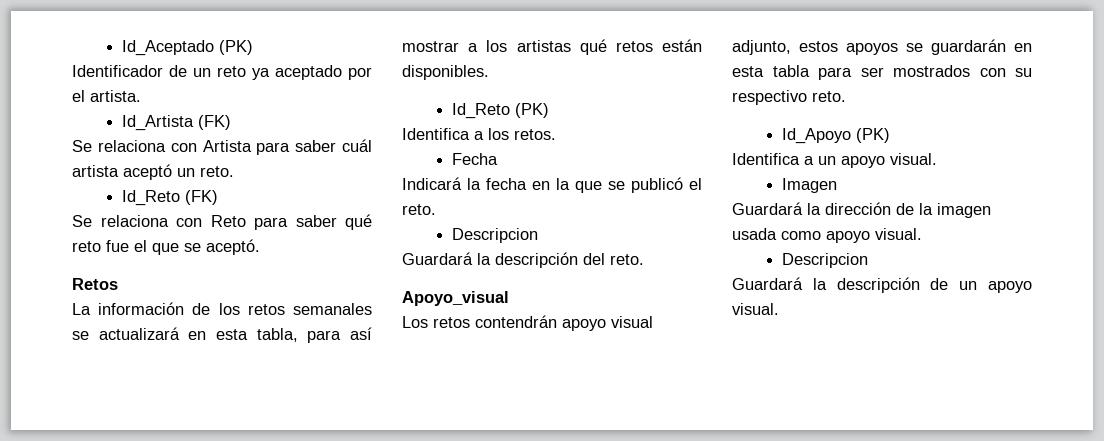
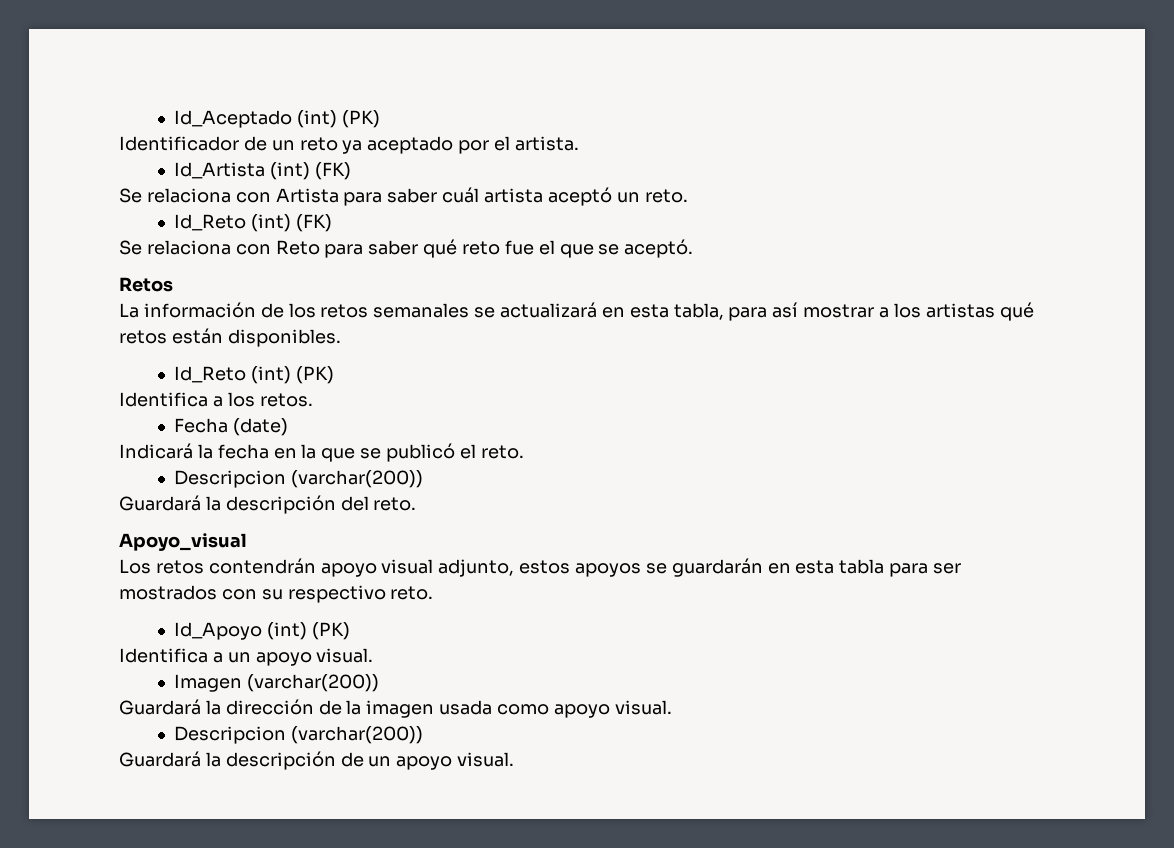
(214, 48) none -> [296,110,337,128] (int)
(194, 123) none -> [269,162,310,180] (int)
(180, 198) none -> [250,214,291,232] (int)
(510, 111) none -> [250,366,291,384] (int)
(498, 159) none -> [232,418,288,436] (date)
(538, 235) none -> [290,470,423,488] (varchar(200))
(851, 136) none -> [266,622,307,640] (int)
(837, 185) none -> [246,674,379,692] (varchar(200))
(868, 260) none -> [290,726,423,744] (varchar(200))

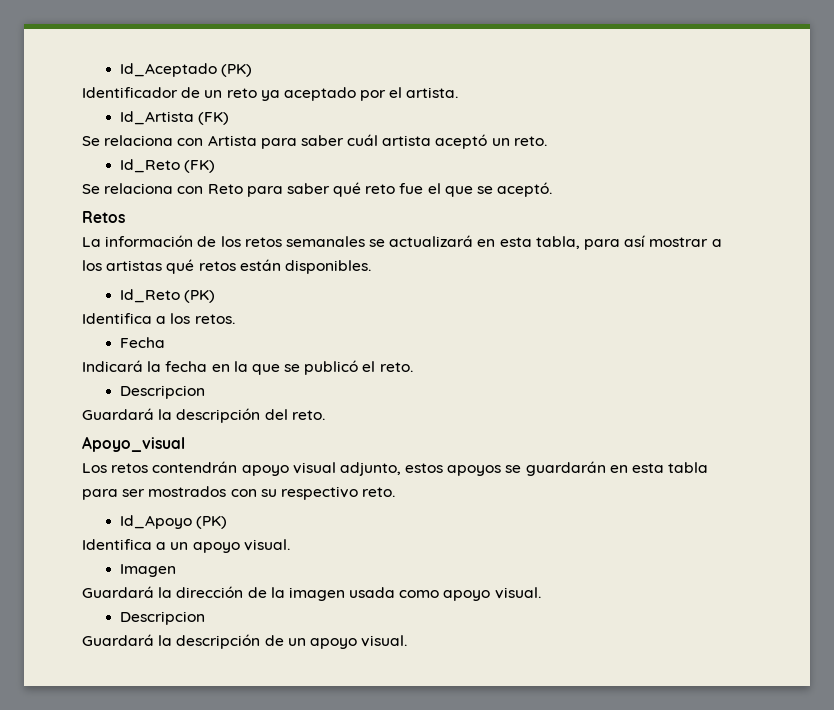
[296,110,337,128] (int) -> (218, 70) none
[269,162,310,180] (int) -> (195, 118) none
[250,214,291,232] (int) -> (181, 166) none
[250,366,291,384] (int) -> (181, 296) none
[232,418,288,436] (date) -> (166, 342) none
[290,470,423,488] (varchar(200)) -> (206, 392) none
[266,622,307,640] (int) -> (193, 522) none
[246,674,379,692] (varchar(200)) -> (177, 570) none
[290,726,423,744] (varchar(200)) -> (206, 618) none

